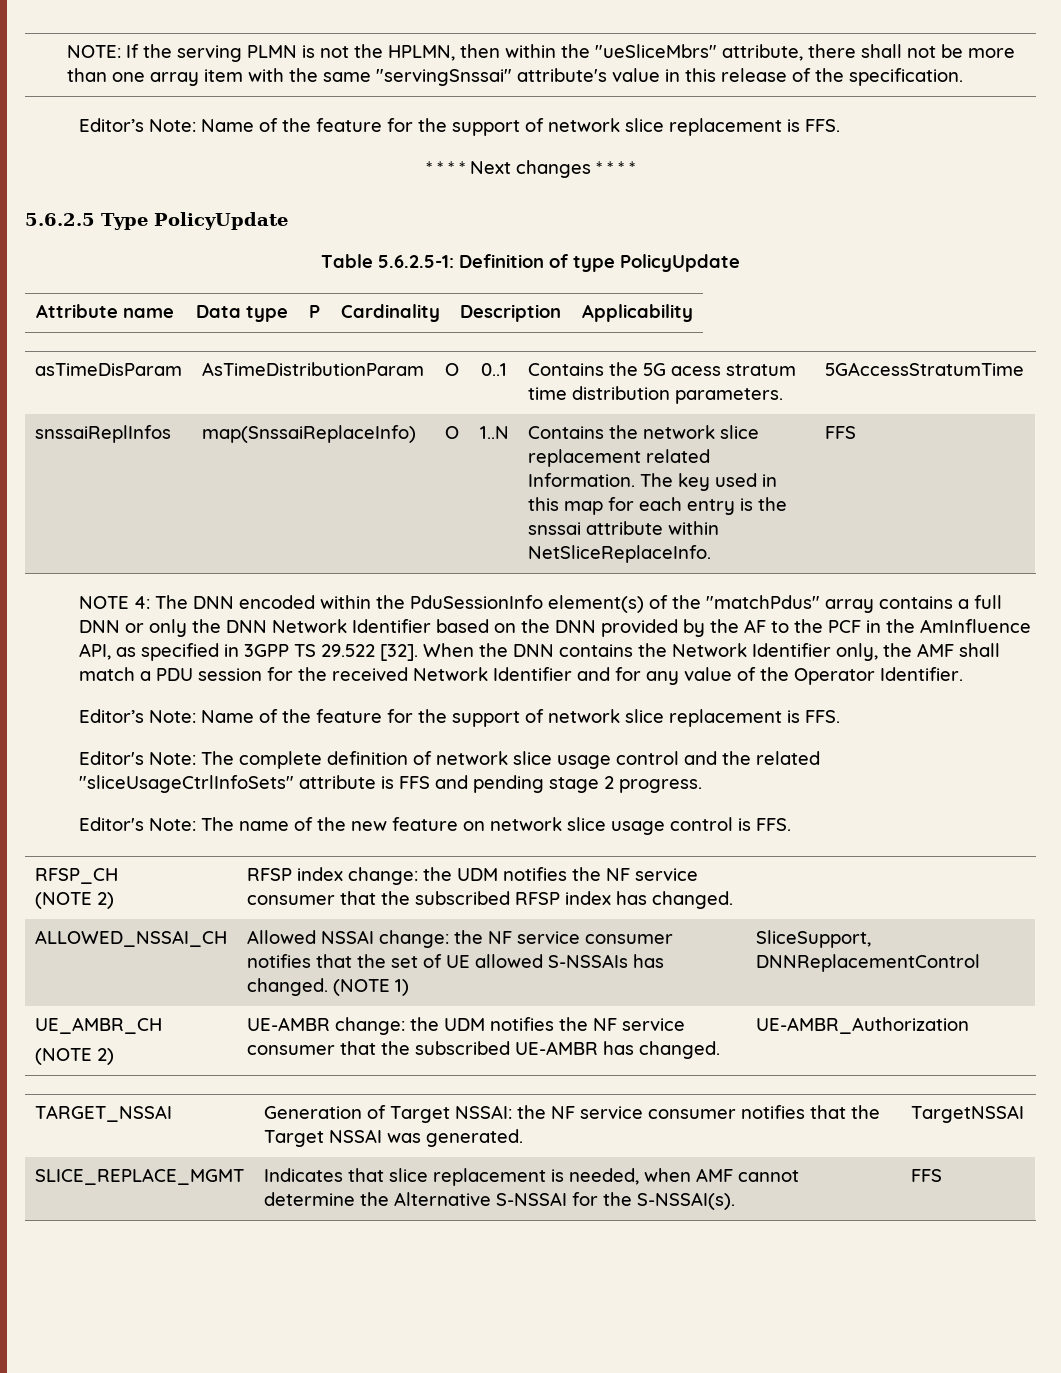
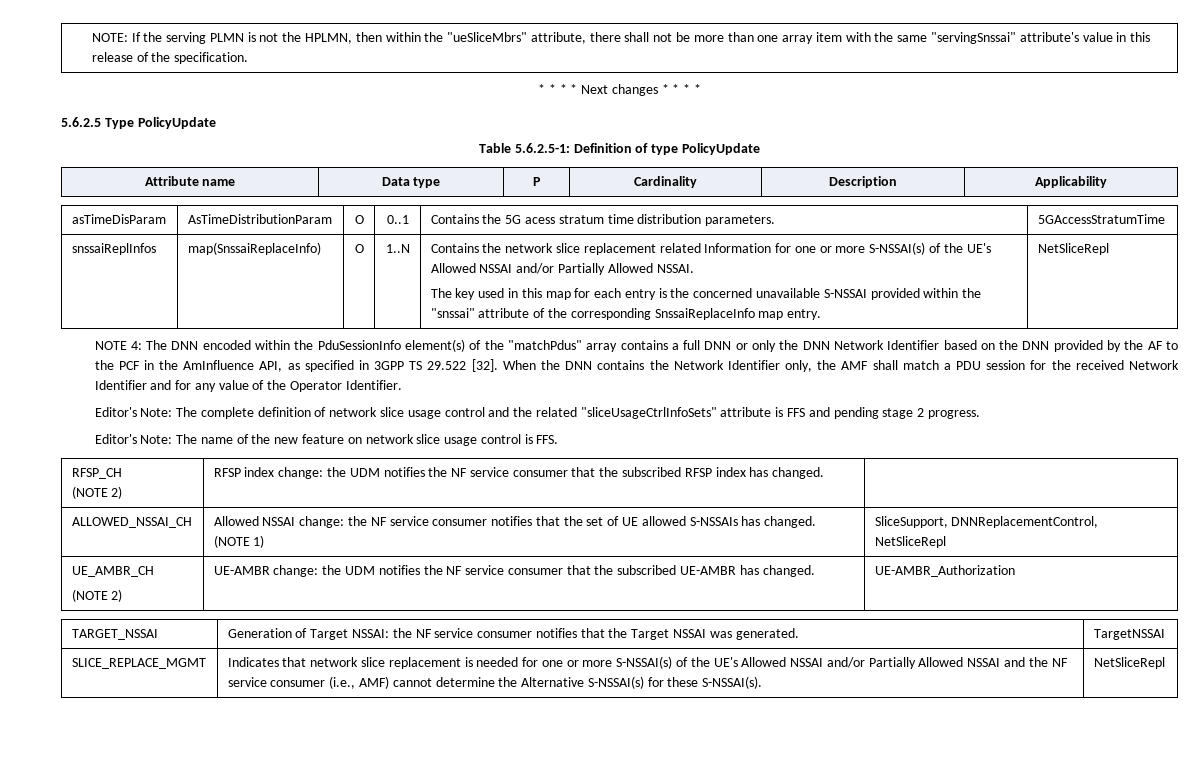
[78,118,840,136] // Editor’s Note: Name of the feature for the support of network slice replacement is FFS. -> (249, 58) none
[527,473,635,487] Information. -> [704,242,991,255] [430,263,694,275] Information for one or more S-NSSAI(s) of the UE's Allowed NSSAI and/or Partially Allowed NSSAI. //
[527,521,719,535] [527,545,711,563] [824,426,856,439] snssai attribute within NetSliceReplaceInfo. | FFS -> [693,288,982,300] [430,308,822,320] [1037,243,1109,255] concerned unavailable S-NSSAI provided within the "snssai" attribute of the corresponding SnssaiReplaceInfo map entry. | NetSliceRepl
[78,709,840,727] // Editor’s Note: Name of the feature for the support of network slice replacement is FFS. -> (402, 385) none
[755,954,980,972] DNNReplacementControl -> [951,516,1099,528] [874,536,946,548] DNNReplacementControl, NetSliceRepl
[388,1168,733,1186] slice replacement is needed, when AMF -> [310,656,1068,669] [227,676,389,689] network slice replacement is needed for one or more S-NSSAI(s) of the UE's Allowed NSSAI and/or Partially Allowed NSSAI and the NF service consumer (i.e., AMF)
[495,1192,632,1206] S-NSSAI for the -> [587,676,699,689] S-NSSAI(s) for these
[910,1169,942,1182] FFS -> [1093,657,1165,669] NetSliceRepl

